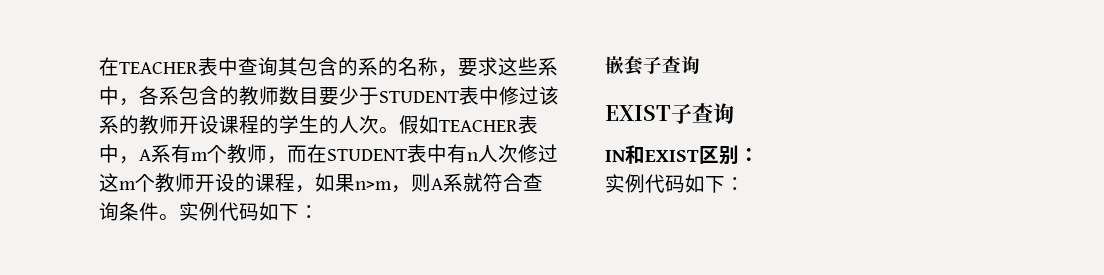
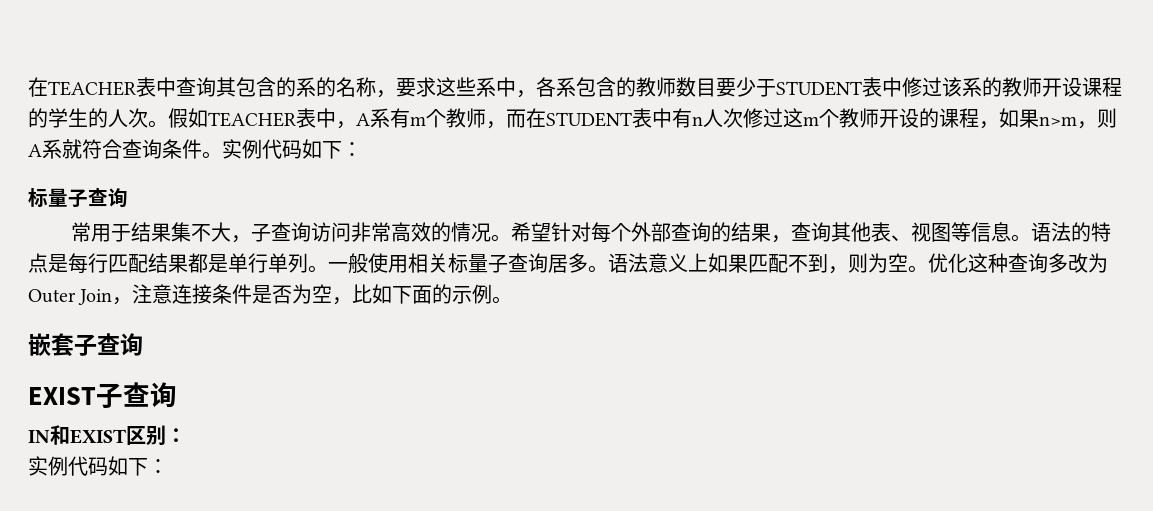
(319, 212) none -> [28,188,128,208] [71,222,1112,243] [28,253,1108,274] [28,284,513,305] // 标量子查询 // 常用于结果集不大，子查询访问非常高效的情况。希望针对每个外部查询的结果，查询其他表、视图等信息。语法的特点是每行匹配结果都是单行单列。一般使用相关标量子查询居多。语法意义上如果匹配不到，则为空。优化这种查询多改为Outer Join，注意连接条件是否为空，比如下面的示例。

